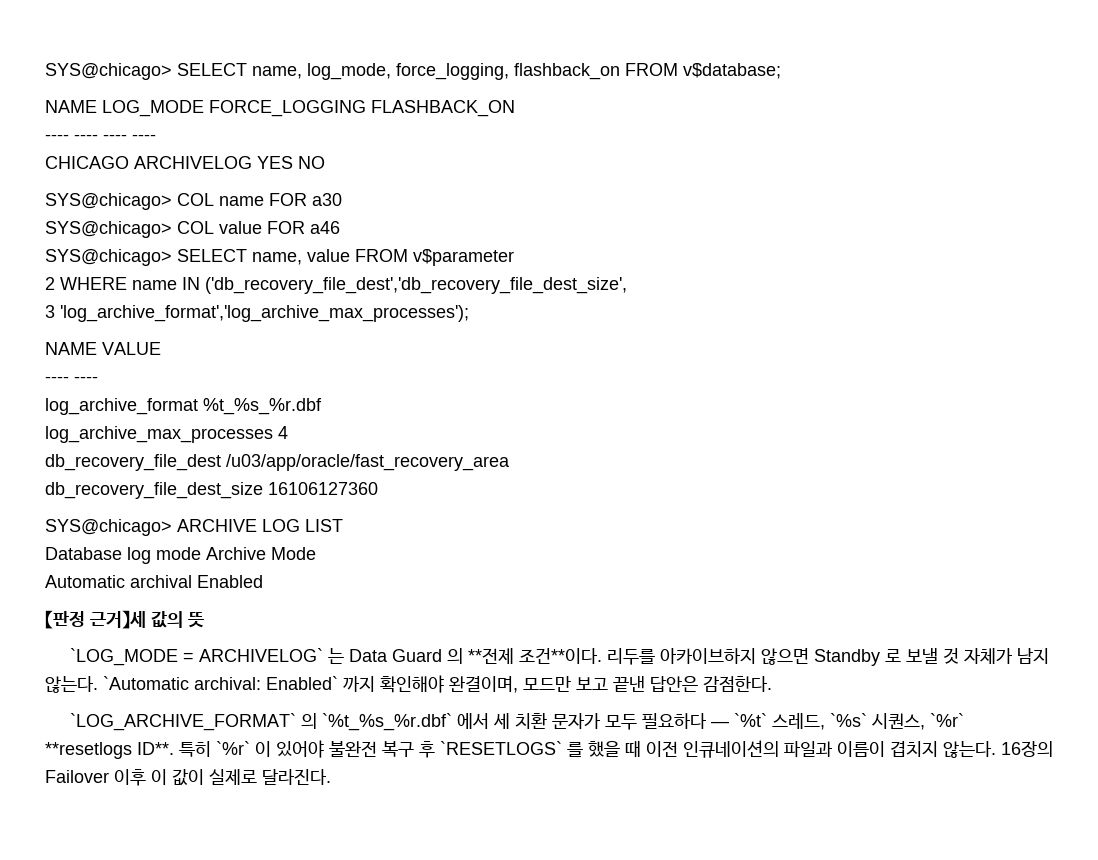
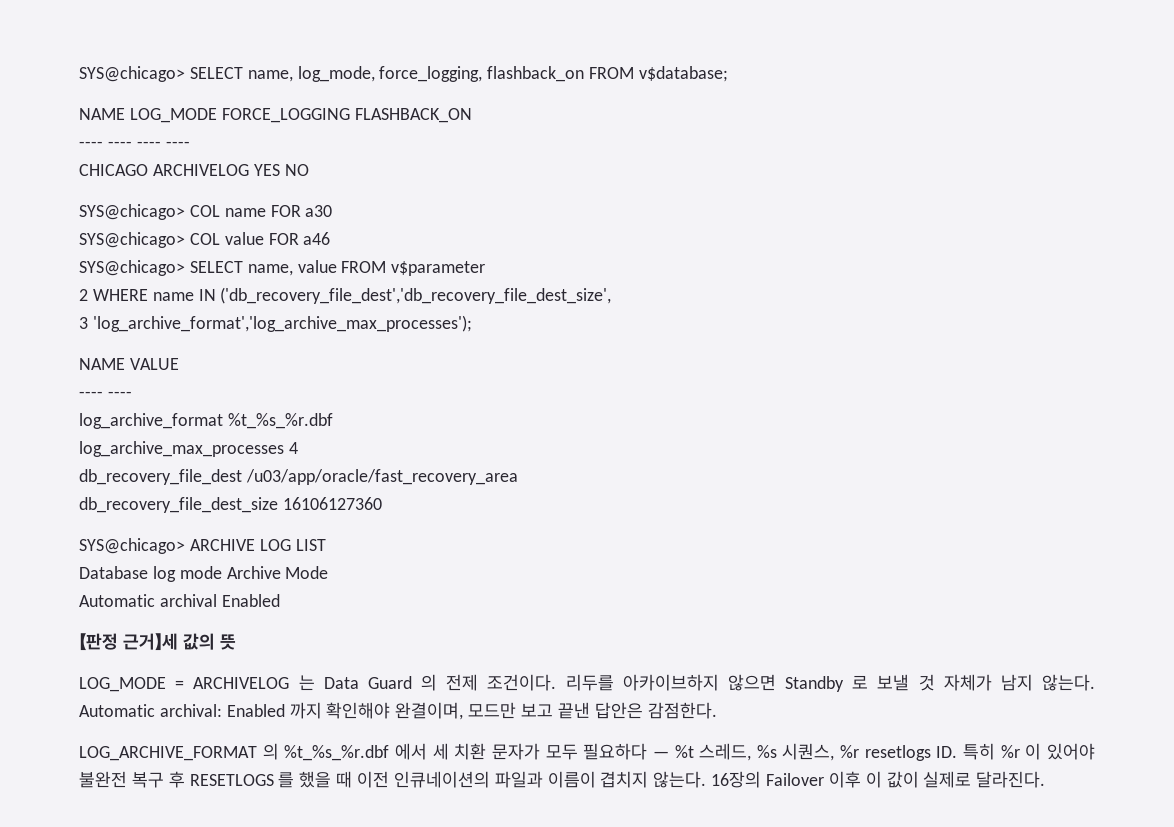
[70,648,324,666] `LOG_MODE = ARCHIVELOG` -> [79,677,290,692] LOG_MODE = ARCHIVELOG
[468,648,603,664] **전제 조건**이다. -> [446,674,557,691] 전제 조건이다.
[103,676,338,690] `Automatic archival: Enabled` -> [79,704,285,717] Automatic archival: Enabled
[70,713,453,731] `LOG_ARCHIVE_FORMAT` 의 `%t_%s_%r.dbf` -> [79,743,390,761] LOG_ARCHIVE_FORMAT 의 %t_%s_%r.dbf
[734,713,965,730] [45,741,250,759] `%t` 스레드, `%s` 시퀀스, `%r` **resetlogs ID**. 특히 `%r` -> [674,743,1020,761] %t 스레드, %s 시퀀스, %r resetlogs ID. 특히 %r
[440,741,562,755] `RESETLOGS` -> [189,774,274,786] RESETLOGS

